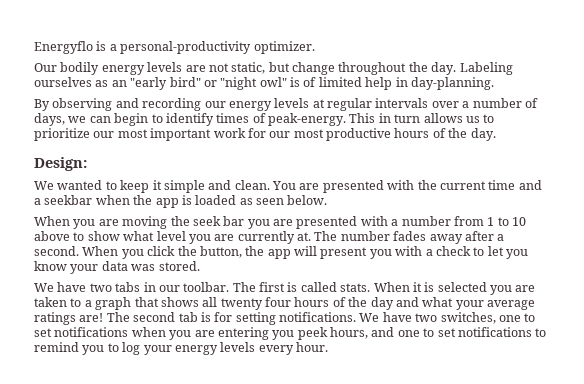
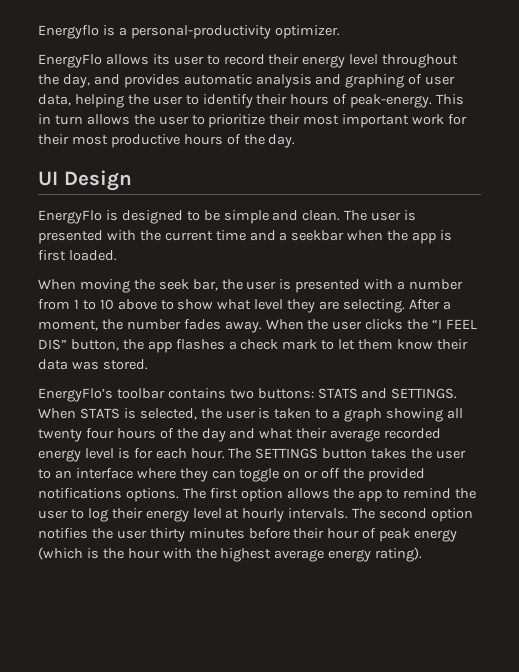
[34,62,513,75] [34,77,494,90] [34,98,538,111] [34,113,250,126] Our bodily energy levels are not static, but change throughout the day. Labeling ourselves as an "early bird" or "night owl" is of limited help in day-planning. // By observing and recording our energy levels at regular intervals over a number of days, we can begin to identify times -> [38,54,459,68] [38,74,456,88] [38,94,330,108] EnergyFlo allows its user to record their energy level throughout the day, and provides automatic analysis and graphing of user data, helping the user to identify their hours
[465,116,480,123] us -> [133,114,189,125] the user
[93,131,115,138] our -> [269,114,301,125] their
[269,131,291,138] our -> [38,134,69,145] their
[34,157,87,171] [34,180,320,193] Design: // We wanted to keep it simple and clean. You are -> [38,170,132,191] [38,210,417,224] UI Design // EnergyFlo is designed to be simple and clean. The user is
[195,195,328,205] [34,216,119,229] loaded as seen below. // When you are -> [38,250,117,261] [38,279,76,290] first loaded. // When
[223,216,293,229] bar you are -> [192,279,292,291] bar, the user is
[188,231,505,244] [34,246,423,259] you are currently at. The number fades away after a second. When you click the button, the app will present you with -> [287,299,451,313] [38,319,478,333] [38,339,225,353] they are selecting. After a moment, the number fades away. When the user clicks the “I FEEL DIS” button, the app flashes
(471, 251) none -> [282,339,318,350] mark
[506,249,528,259] [34,261,99,274] you know your -> [358,339,468,350] them know their
[34,282,536,295] We have two tabs in our toolbar. The first is called stats. When it is selected you are -> [38,388,458,402] [38,408,271,420] EnergyFlo’s toolbar contains two buttons: STATS and SETTINGS. When STATS is selected, the user is
[134,297,199,307] that shows -> [386,408,444,422] showing
[455,300,535,310] [34,312,536,325] [34,327,547,340] [34,342,328,355] your average ratings are! The second tab is for setting notifications. We have two switches, one to set notifications when you are entering you peek hours, and one to set notifications to remind you to log your energy levels every hour. -> [296,428,442,442] [38,448,467,462] [38,468,426,482] [38,488,477,502] [38,508,474,522] [38,528,458,542] [38,547,423,562] their average recorded energy level is for each hour. The SETTINGS button takes the user to an interface where they can toggle on or off the provided notifications options. The first option allows the app to remind the user to log their energy level at hourly intervals. The second option notifies the user thirty minutes before their hour of peak energy (which is the hour with the highest average energy rating).

